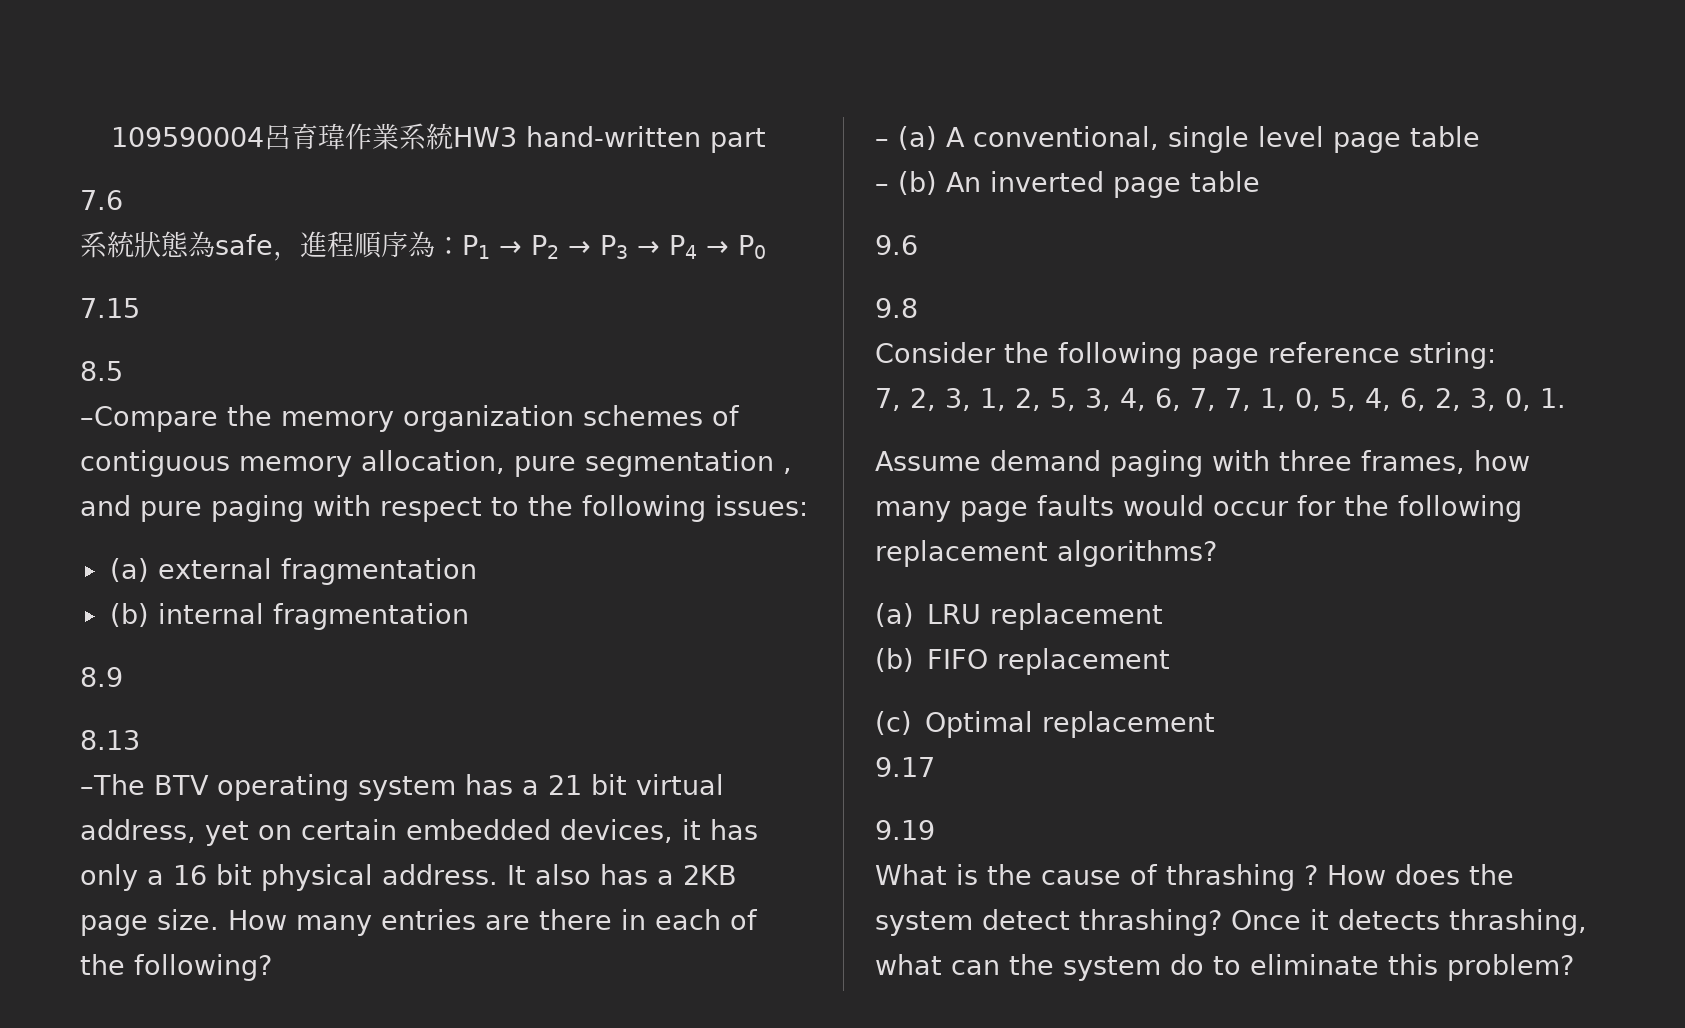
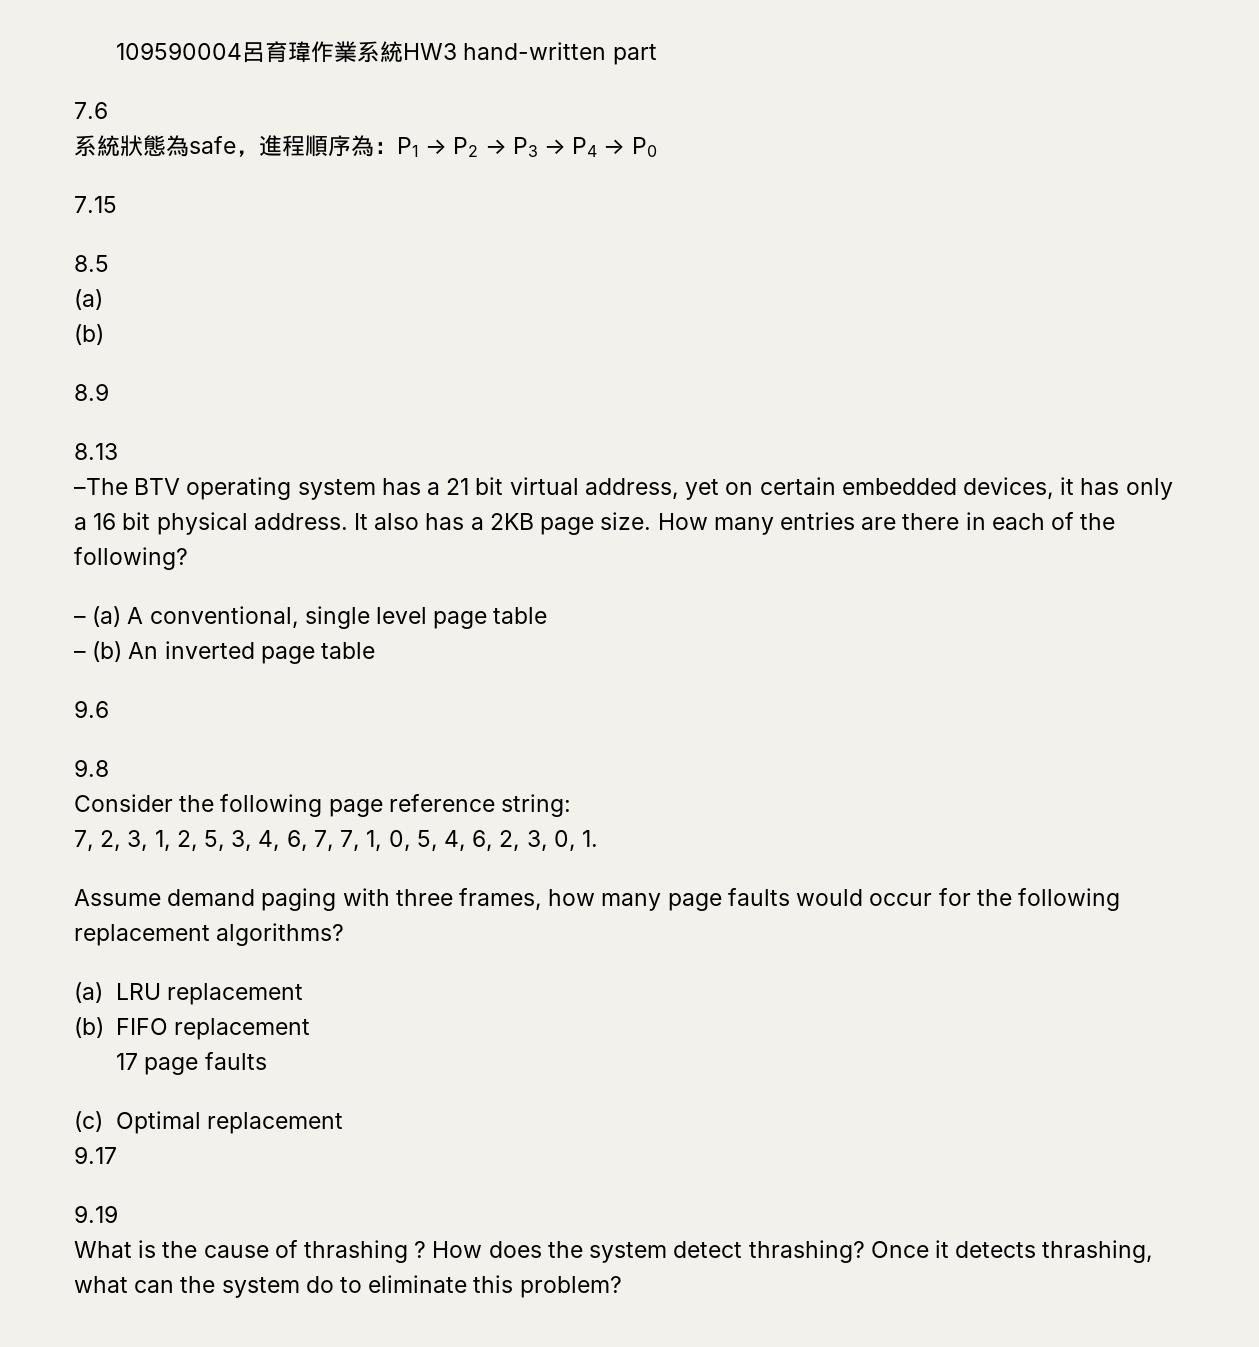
[80,405,740,432] [80,450,792,477] [80,495,808,522] [109,558,477,585] [109,603,469,630] // –Compare the memory organization schemes of contiguous memory allocation, pure segmentation , and pure paging with respect to the following issues: // (a) external fragmentation // (b) internal fragmentation -> [74,289,103,310] [74,324,104,345] // (a) // (b)
(1171, 661) none -> [116,1052,267,1075] // 17 page faults

